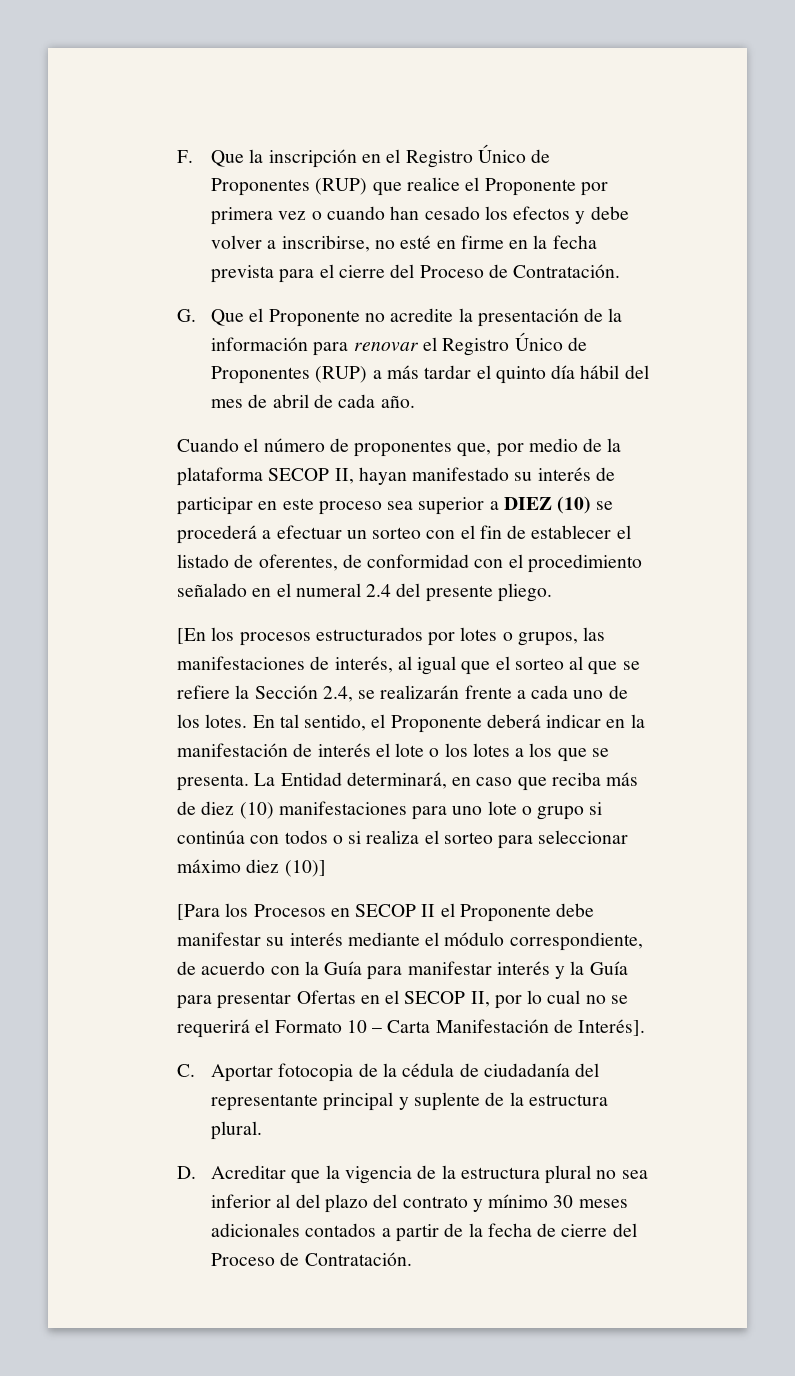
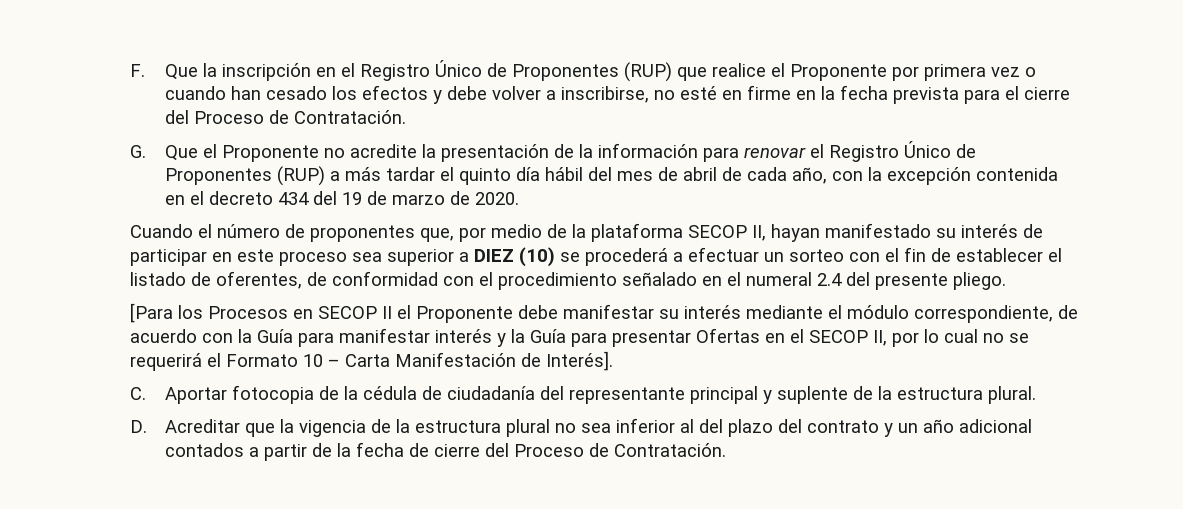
[380,395,415,408] año. -> [791,167,1058,185] [164,191,519,205] año, con la excepción contenida en el decreto 434 del 19 de marzo de 2020.
[177,627,606,646] [177,656,640,675] [177,685,628,702] [177,714,645,733] [177,743,610,762] [177,772,639,791] [177,801,603,820] [177,830,629,849] [177,859,326,877] // [En los procesos estructurados por lotes o grupos, las manifestaciones de interés, al igual que el sorteo al que se refiere la Sección 2.4, se realizarán frente a cada uno de los lotes. En tal sentido, el Proponente deberá indicar en la manifestación de interés el lote o los lotes a los que se presenta. La Entidad determinará, en caso que reciba más de diez (10) manifestaciones para uno lote o grupo si continúa con todos o si realiza el sorteo para seleccionar máximo diez (10)] -> (1006, 281) none
[488,1194,628,1208] [211,1223,301,1237] mínimo 30 meses adicionales -> [897,419,1032,433] un año adicional

